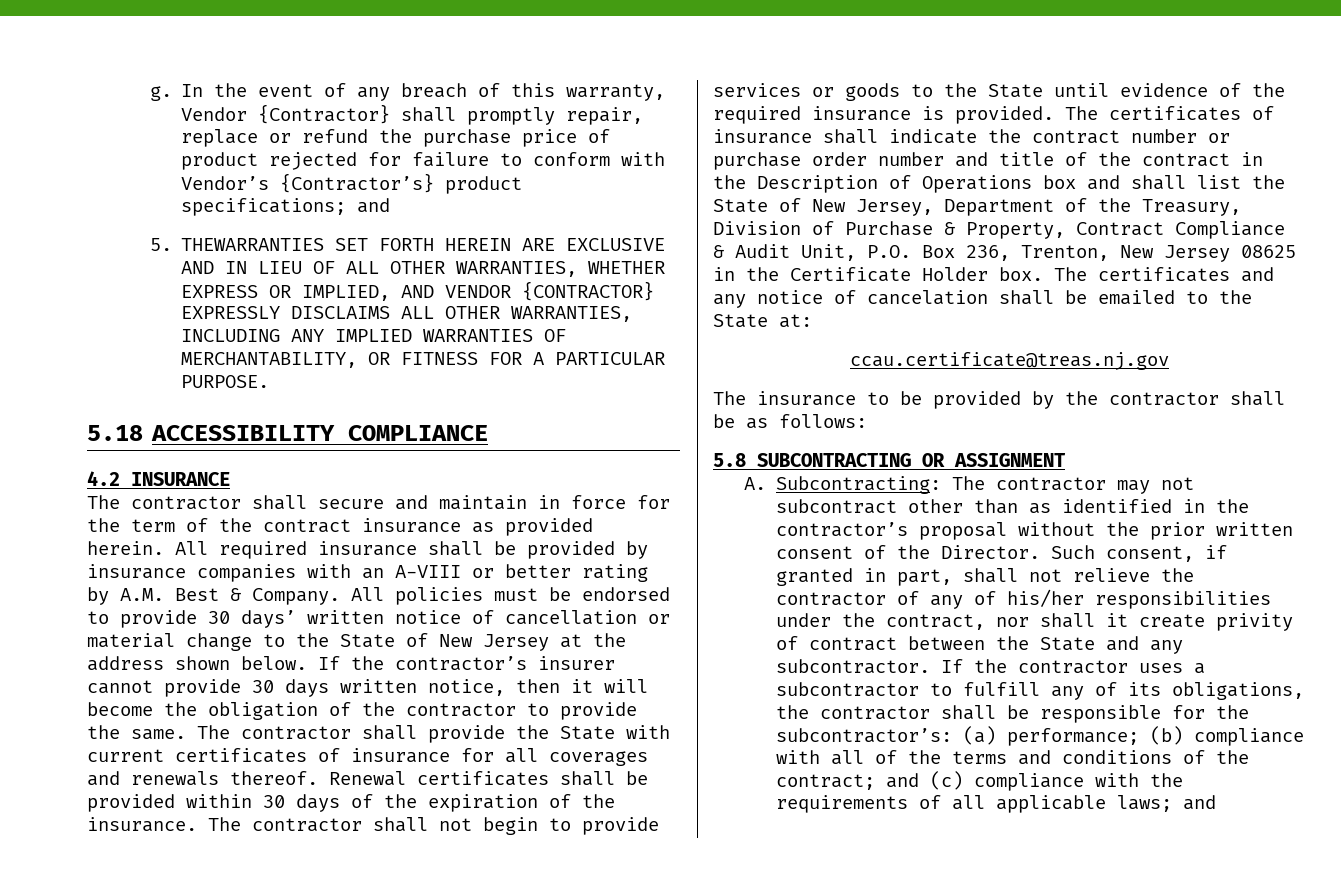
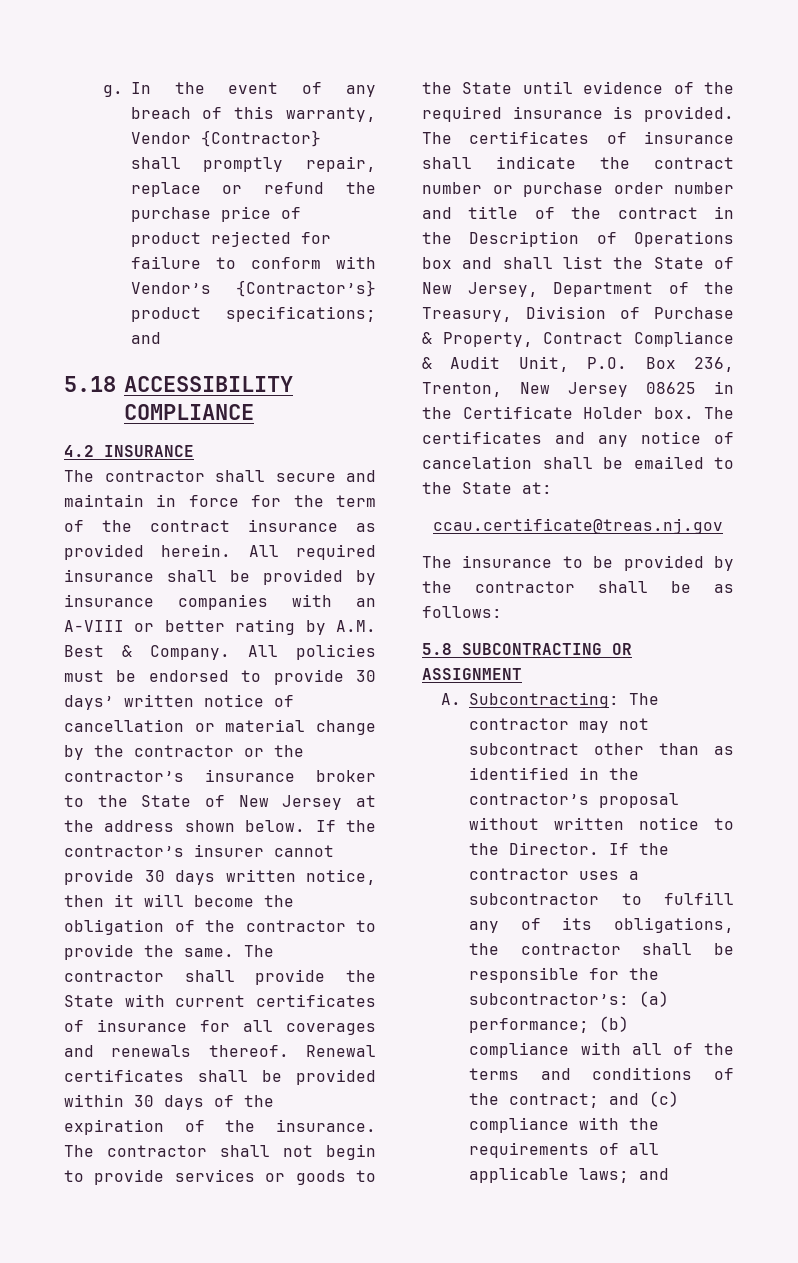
[149,238,666,251] [181,261,666,277] [181,281,655,301] [181,306,633,322] [181,329,567,342] [181,352,666,368] [181,375,270,388] // 5. THEWARRANTIES SET FORTH HEREIN ARE EXCLUSIVE AND IN LIEU OF ALL OTHER WARRANTIES, WHETHER EXPRESS OR IMPLIED, AND VENDOR {CONTRACTOR} EXPRESSLY DISCLAIMS ALL OTHER WARRANTIES, INCLUDING ANY IMPLIED WARRANTIES OF MERCHANTABILITY, OR FITNESS FOR A PARTICULAR PURPOSE. -> (161, 338) none
(252, 642) none -> [64,745,304,760] [64,769,376,782] by the contractor or the contractor’s insurance broker
[1105,522,1293,540] [775,545,1227,562] [775,568,1194,586] [775,589,1271,609] [775,613,1293,631] [775,636,1183,654] [775,659,930,674] the prior written consent of the Director. Such consent, if granted in part, shall not relieve the contractor of any of his/her responsibilities under the contract, nor shall it create privity of contract between the State and any subcontractor. -> [554,817,734,830] [469,842,600,855] written notice to the Director.

